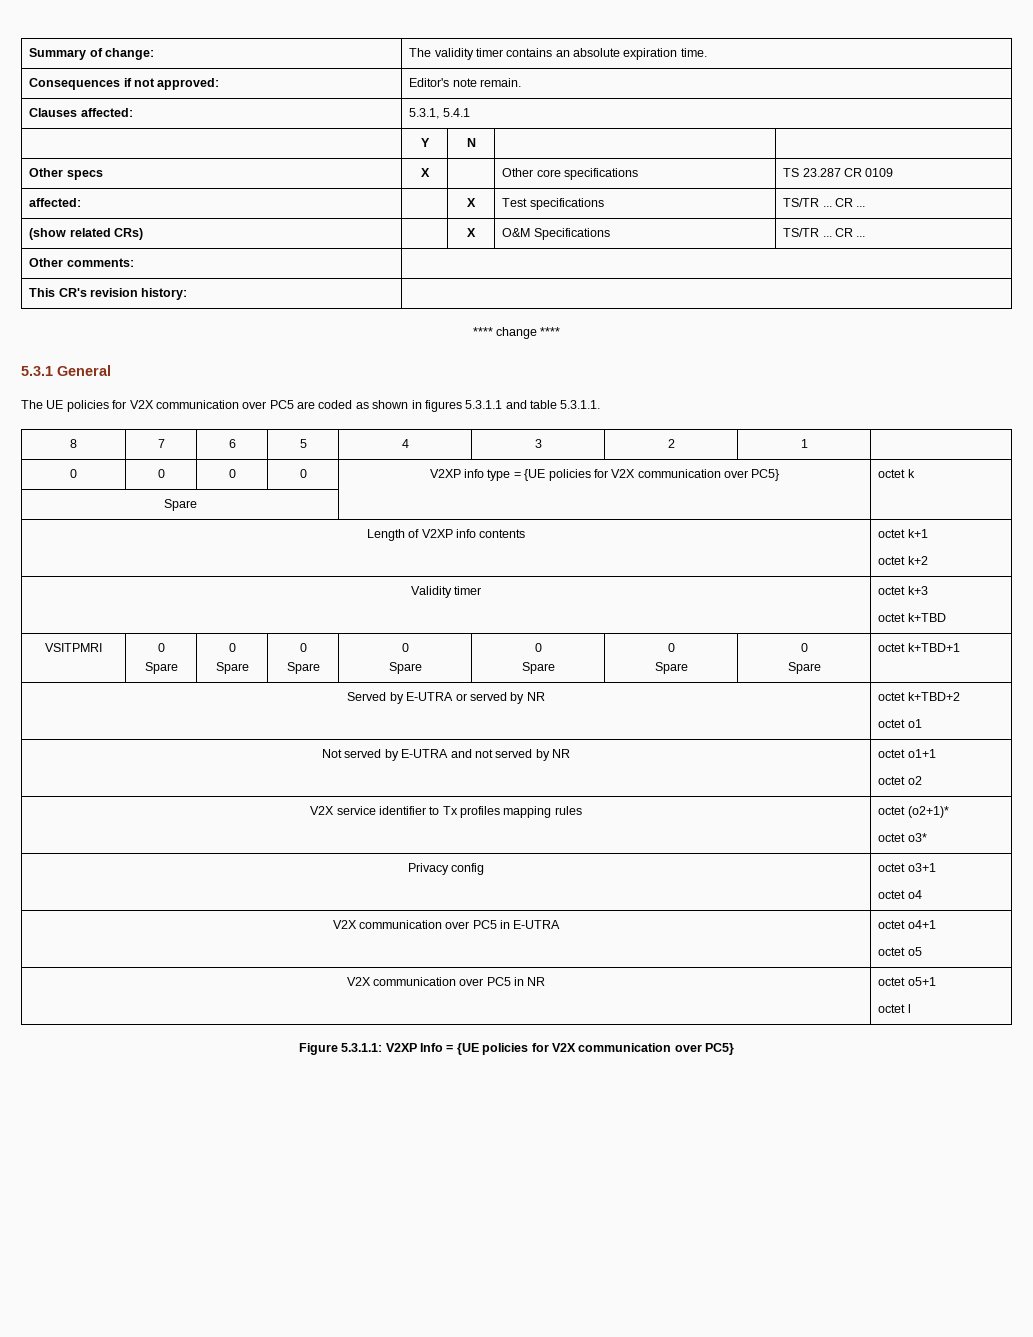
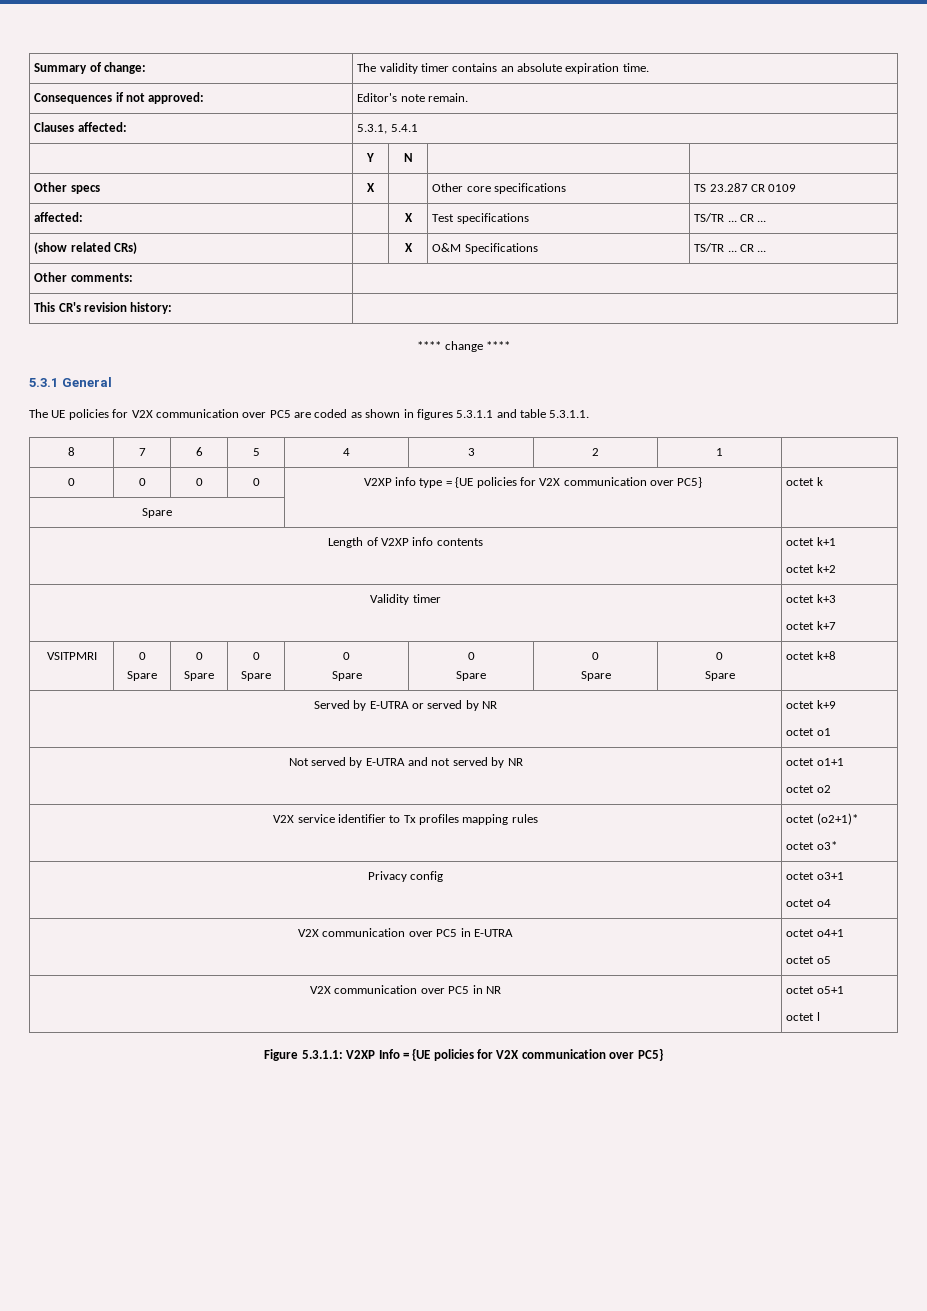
[907,613,946,622] k+TBD -> [816,621,836,630] k+7
[907,643,960,652] k+TBD+1 -> [816,651,836,660] k+8
[907,692,960,701] k+TBD+2 -> [816,700,836,709] k+9

